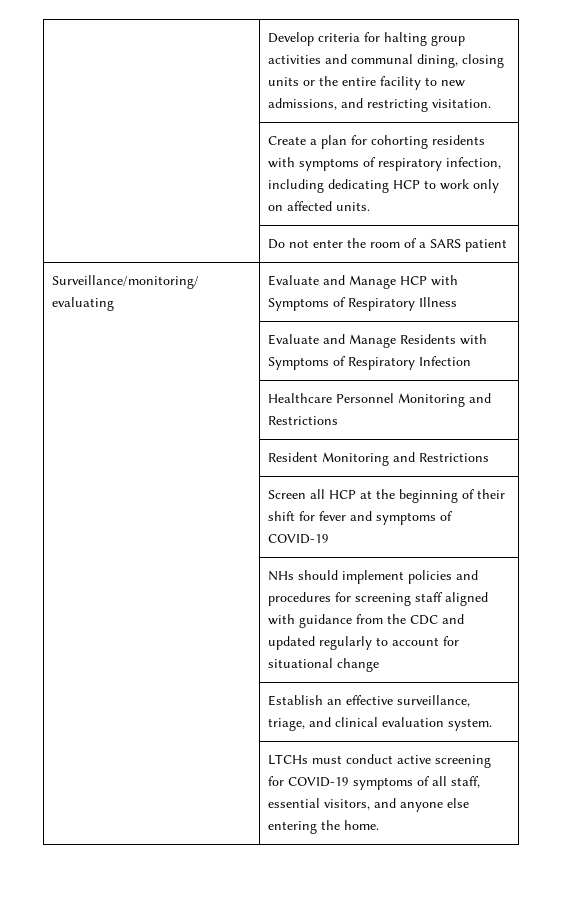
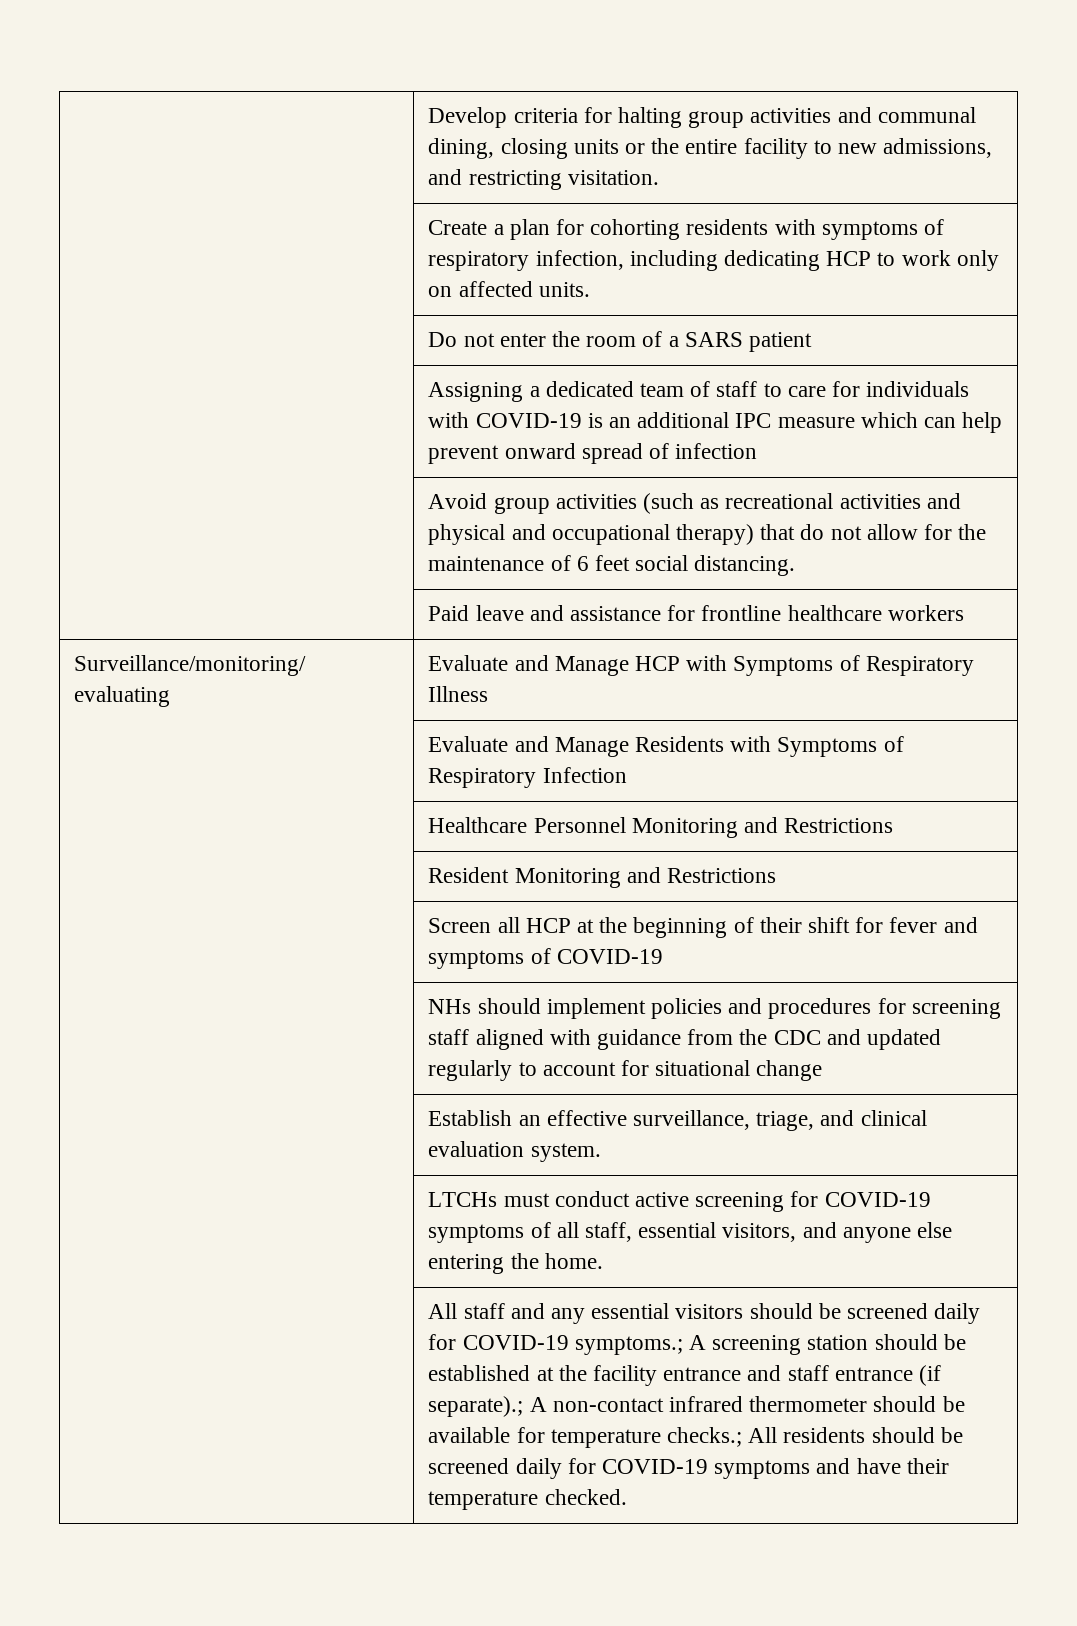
(507, 245) none -> [428,381,970,402] [428,412,1003,433] [428,443,758,464] [428,493,961,514] [428,524,987,545] [428,555,796,576] [428,605,964,621] // | Assigning a dedicated team of staff to care for individuals with COVID-19 is an additional IPC measure which can help prevent onward spread of infection // | Avoid group activities (such as recreational activities and physical and occupational therapy) that do not allow for the maintenance of 6 feet social distancing. // | Paid leave and assistance for frontline healthcare workers
(379, 825) none -> [428,1303,981,1324] [428,1334,966,1355] [428,1365,942,1386] [428,1396,965,1417] [428,1427,963,1448] [428,1458,949,1479] [428,1489,627,1510] // | All staff and any essential visitors should be screened daily for COVID-19 symptoms.; A screening station should be established at the facility entrance and staff entrance (if separate).; A non-contact infrared thermometer should be available for temperature checks.; All residents should be screened daily for COVID-19 symptoms and have their temperature checked.

